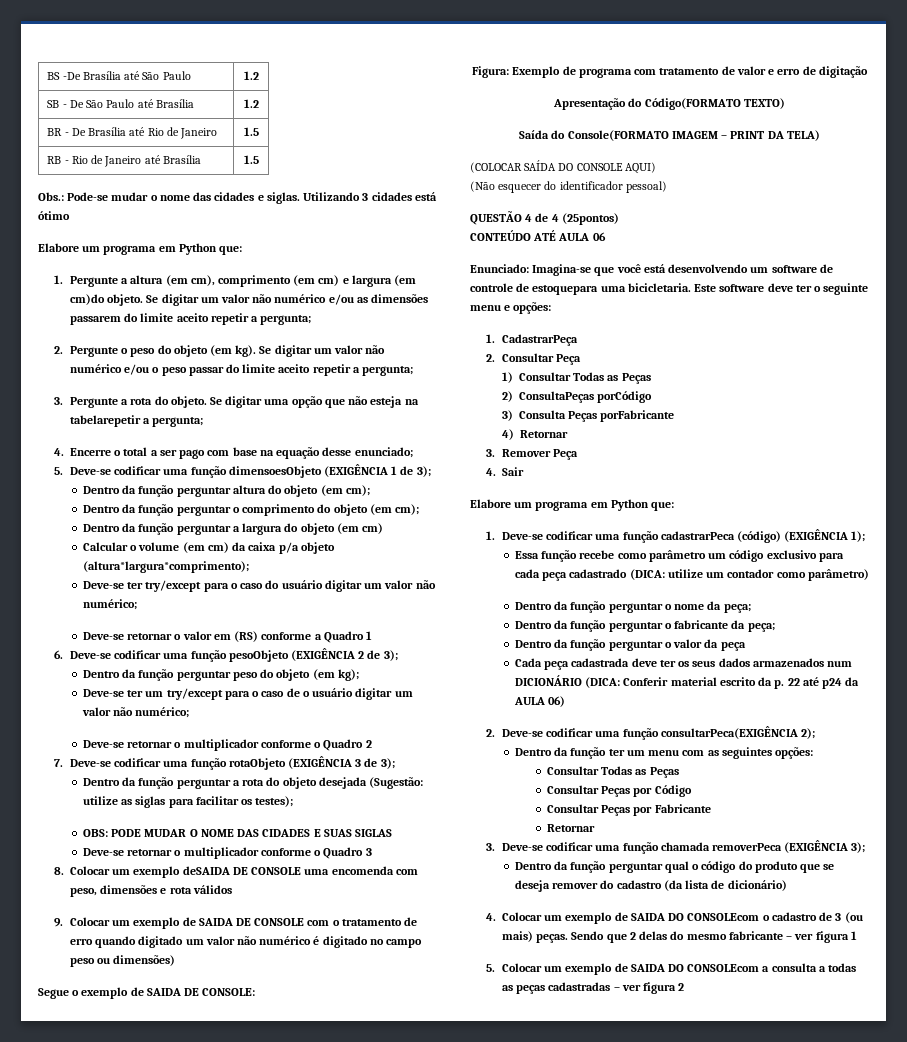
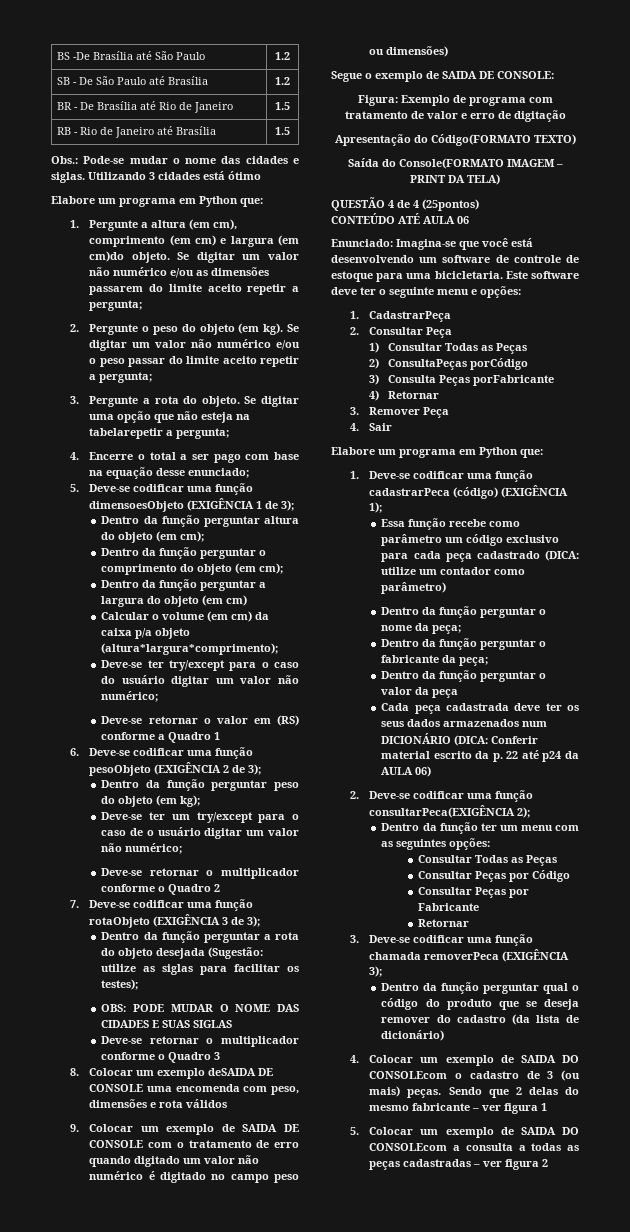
[470,160,656,174] [470,181,667,193] // (COLOCAR SAÍDA DO CONSOLE AQUI) // (Não esquecer do identificador pessoal) -> (500, 179) none
[532,285,599,295] estoquepara -> [331,271,404,282] estoque para

